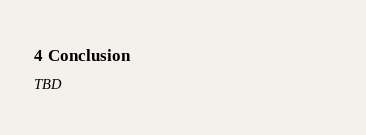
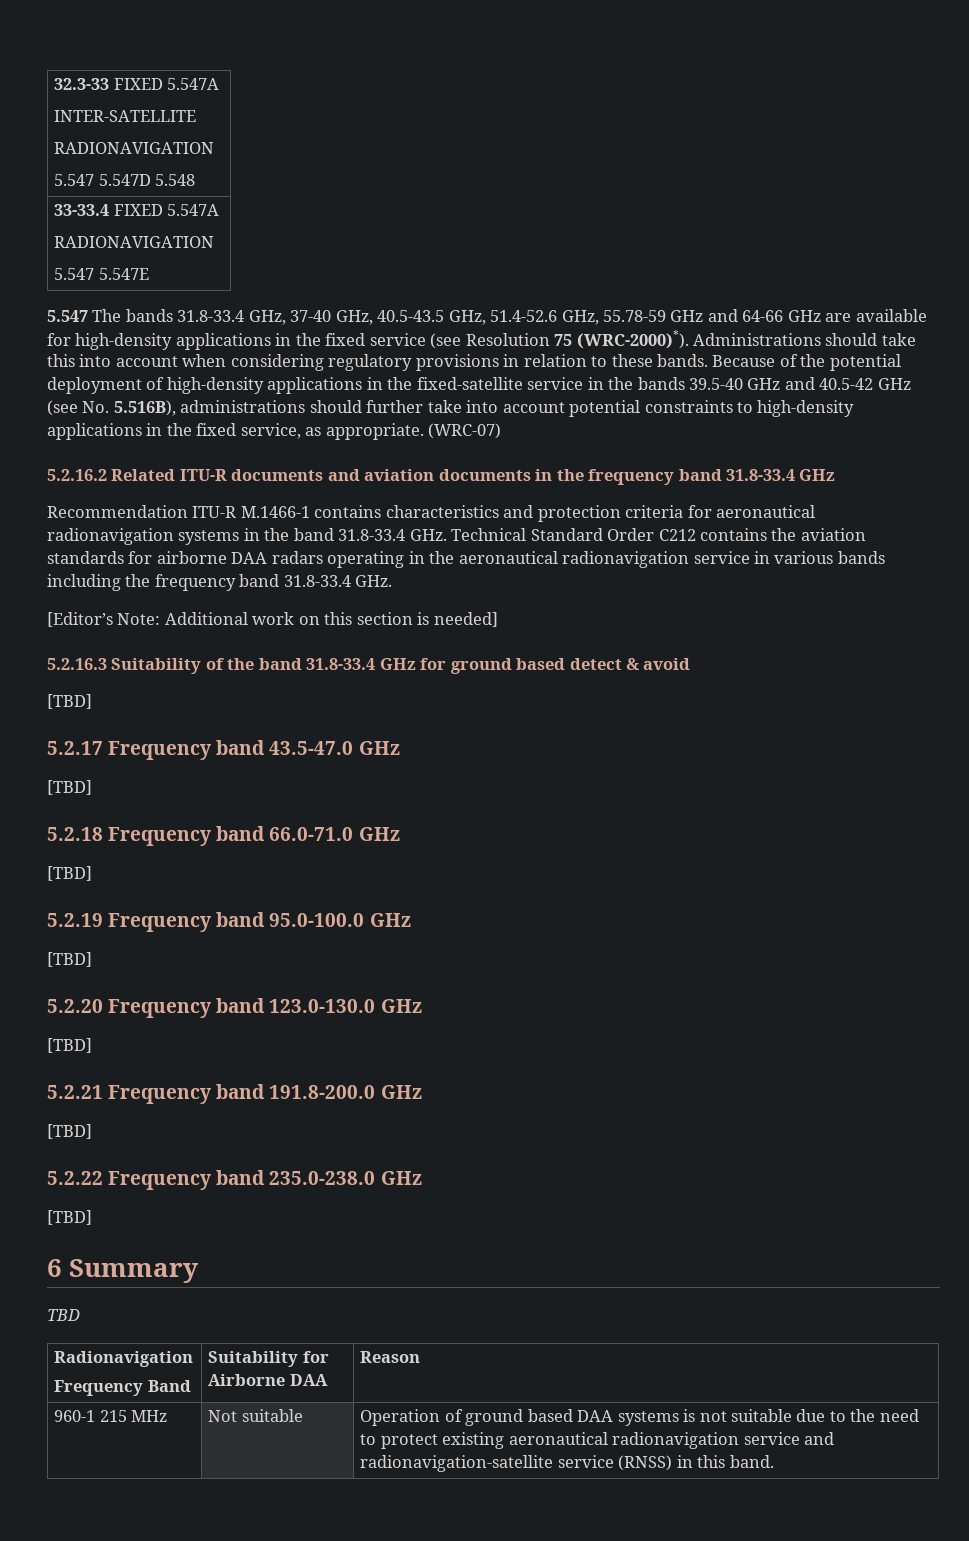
[34,49,131,61] [34,79,62,89] 4 Conclusion // TBD -> [54,78,220,90] [54,110,197,122] [54,142,215,154] [54,174,196,186] [54,204,220,216] [54,236,215,248] [54,268,149,280] [47,309,927,325] [47,330,916,350] [47,354,901,371] [47,377,911,394] [47,400,855,417] [47,423,502,440] [47,469,836,485] [47,505,816,522] [47,528,866,545] [47,551,885,568] [47,574,393,591] [47,612,498,627] [47,658,691,674] [47,694,92,709] [47,740,400,760] [47,780,92,795] [47,826,400,846] [47,866,92,881] [47,912,411,932] [47,952,92,967] [47,998,422,1018] [47,1038,92,1053] [47,1084,422,1104] [47,1124,92,1139] [47,1170,422,1190] [47,1210,92,1225] [47,1259,200,1283] [47,1309,80,1321] [54,1351,194,1367] [54,1380,191,1396] [208,1351,329,1367] [208,1374,328,1386] [360,1351,421,1363] [54,1410,168,1422] [208,1409,303,1422] [360,1409,919,1426] [360,1432,835,1449] [360,1455,774,1472] 32.3-33 FIXED 5.547A // INTER-SATELLITE // RADIONAVIGATION // 5.547 5.547D 5.548 // 33-33.4 FIXED 5.547A // RADIONAVIGATION // 5.547 5.547E // 5.547 The bands 31.8-33.4 GHz, 37-40 GHz, 40.5-43.5 GHz, 51.4-52.6 GHz, 55.78-59 GHz and 64-66 GHz are available for high-density applications in the fixed service (see Resolution 75 (WRC-2000)*). Administrations should take this into account when considering regulatory provisions in relation to these bands. Because of the potential deployment of high-density applications in the fixed-satellite service in the bands 39.5-40 GHz and 40.5-42 GHz (see No. 5.516B), administrations should further take into account potential constraints to high-density applications in the fixed service, as appropriate. (WRC-07) // 5.2.16.2 Related ITU-R documents and aviation documents in the frequency band 31.8-33.4 GHz // Recommendation ITU-R M.1466-1 contains characteristics and protection criteria for aeronautical radionavigation systems in the band 31.8-33.4 GHz. Technical Standard Order C212 contains the aviation standards for airborne DAA radars operating in the aeronautical radionavigation service in various bands including the frequency band 31.8-33.4 GHz. // [Editor’s Note: Additional work on this section is needed] // 5.2.16.3 Suitability of the band 31.8-33.4 GHz for ground based detect & avoid // [TBD] // 5.2.17 Frequency band 43.5-47.0 GHz // [TBD] // 5.2.18 Frequency band 66.0-71.0 GHz // [TBD] // 5.2.19 Frequency band 95.0-100.0 GHz // [TBD] // 5.2.20 Frequency band 123.0-130.0 GHz // [TBD] // 5.2.21 Frequency band 191.8-200.0 GHz // [TBD] // 5.2.22 Frequency band 235.0-238.0 GHz // [TBD] // 6 Summary // TBD // Radionavigation // Frequency Band | Suitability for Airborne DAA | Reason // 960-1 215 MHz | Not suitable | Operation of ground based DAA systems is not suitable due to the need to protect existing aeronautical radionavigation service and radionavigation-satellite service (RNSS) in this band.

